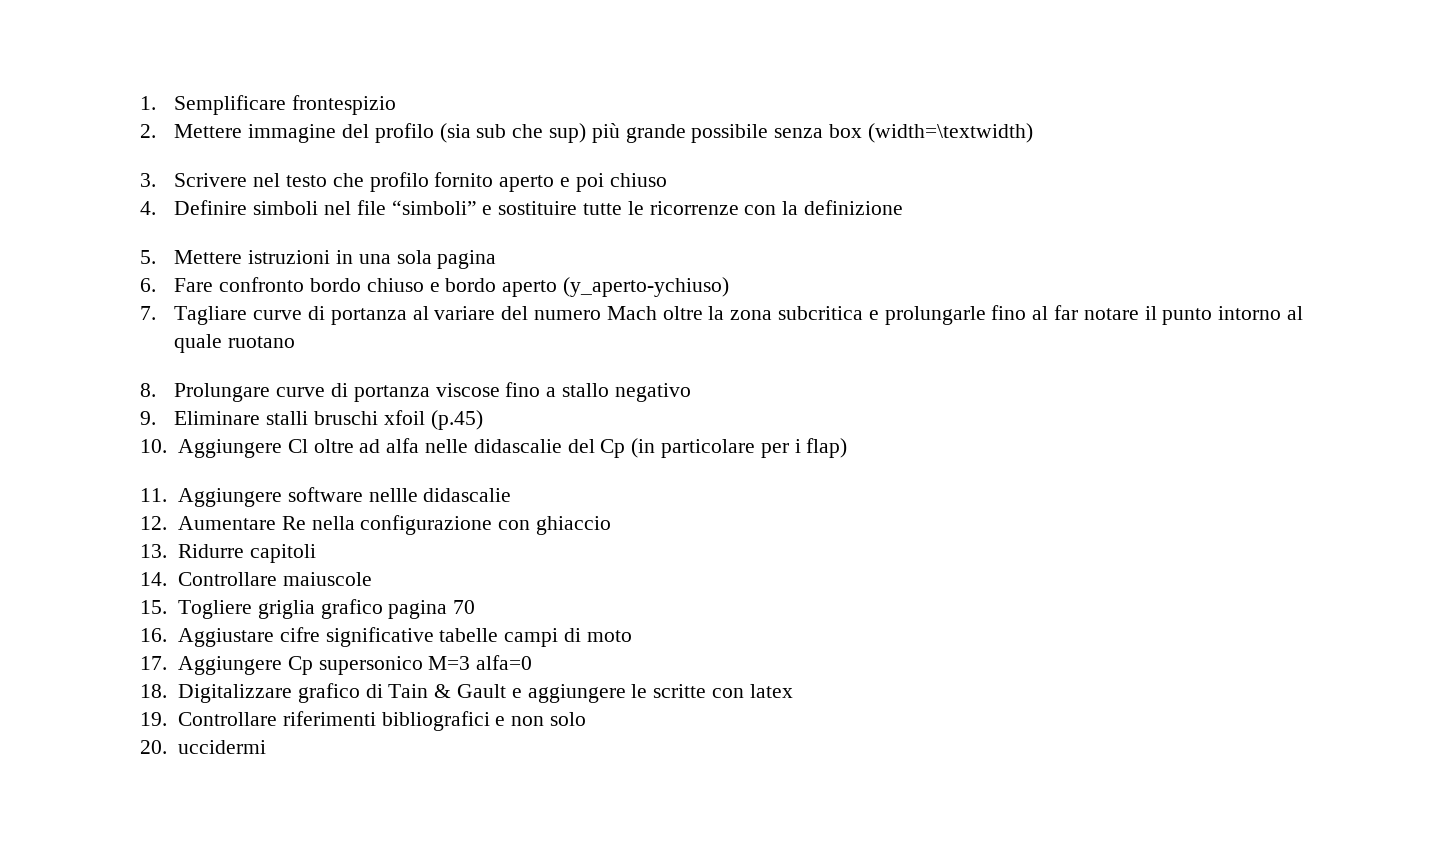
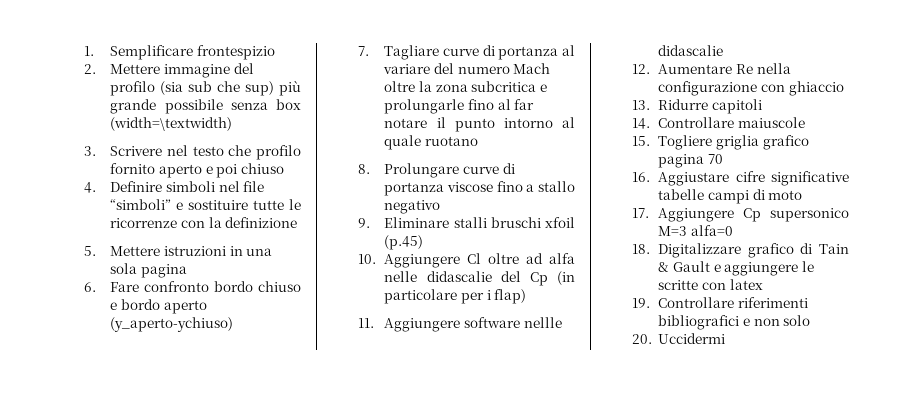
[177,740,266,754] uccidermi -> [658,333,726,344] Uccidermi

